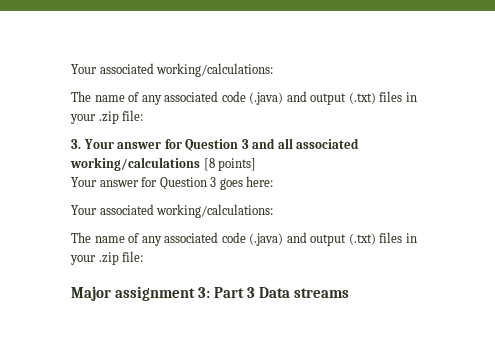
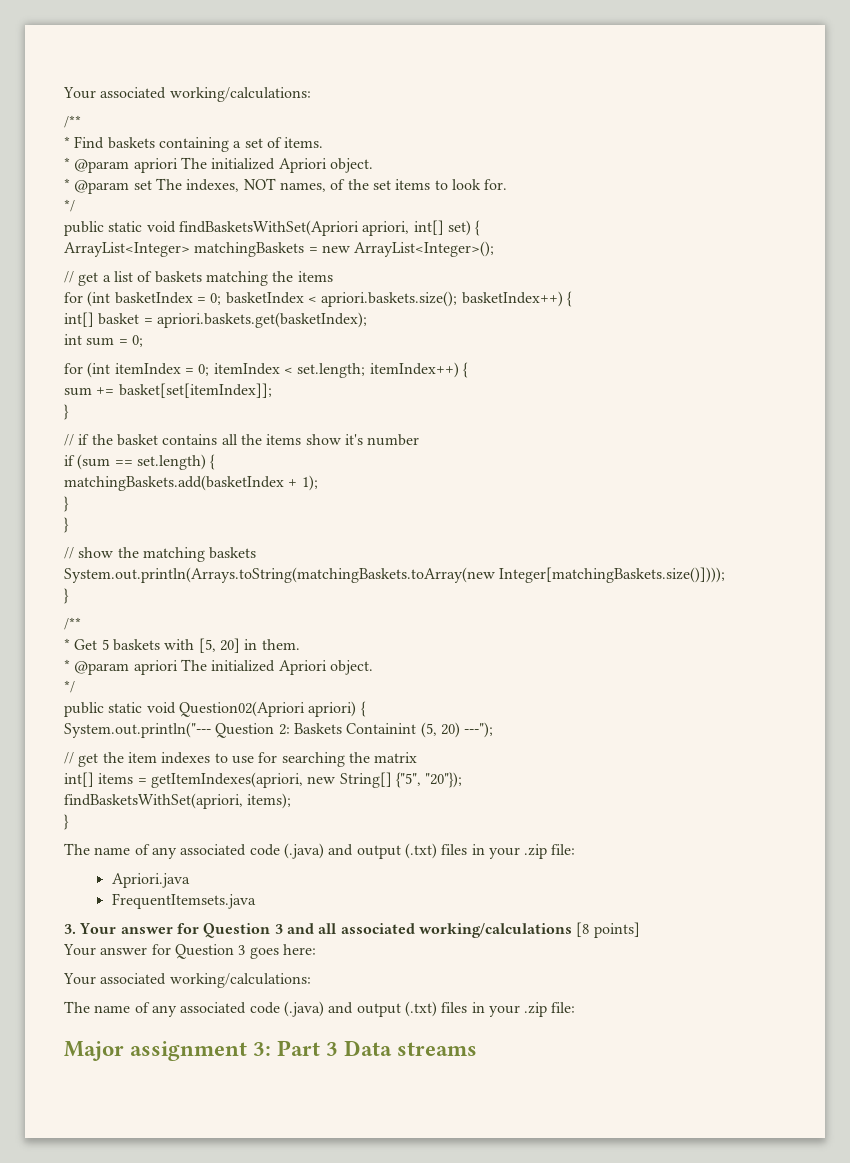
[71,63,274,77] Your associated working/calculations: -> [63,87,311,102] [64,115,81,128] [64,136,324,152] [64,157,373,173] [64,178,508,194] [64,199,75,212] [64,220,481,236] [64,241,495,257] [64,271,333,286] [64,291,572,307] [64,312,367,328] [64,334,143,347] [64,362,468,378] [64,383,272,398] [64,404,69,420] [64,434,420,446] [64,454,216,470] [64,475,318,491] [64,496,69,512] [64,517,69,533] [64,547,257,562] [64,567,726,583] [64,588,69,604] [64,617,81,630] [64,638,300,653] [64,659,373,675] [64,680,75,693] [64,701,366,717] [64,722,494,738] [64,752,418,767] [64,772,463,788] [64,793,292,809] [64,814,69,830] Your associated working/calculations: // /** // * Find baskets containing a set of items. // * @param apriori The initialized Apriori object. // * @param set The indexes, NOT names, of the set items to look for. // */ // public static void findBasketsWithSet(Apriori apriori, int[] set) { // ArrayList<Integer> matchingBaskets = new ArrayList<Integer>(); // // get a list of baskets matching the items // for (int basketIndex = 0; basketIndex < apriori.baskets.size(); basketIndex++) { // int[] basket = apriori.baskets.get(basketIndex); // int sum = 0; // for (int itemIndex = 0; itemIndex < set.length; itemIndex++) { // sum += basket[set[itemIndex]]; // } // // if the basket contains all the items show it's number // if (sum == set.length) { // matchingBaskets.add(basketIndex + 1); // } // } // // show the matching baskets // System.out.println(Arrays.toString(matchingBaskets.toArray(new Integer[matchingBaskets.size()]))); // } // /** // * Get 5 baskets with [5, 20] in them. // * @param apriori The initialized Apriori object. // */ // public static void Question02(Apriori apriori) { // System.out.println("--- Question 2: Baskets Containint (5, 20) ---"); // // get the item indexes to use for searching the matrix // int[] items = getItemIndexes(apriori, new String[] {"5", "20"}); // findBasketsWithSet(apriori, items); // }
(144, 115) none -> [111,873,190,888] [111,893,256,909] // Apriori.java // FrequentItemsets.java

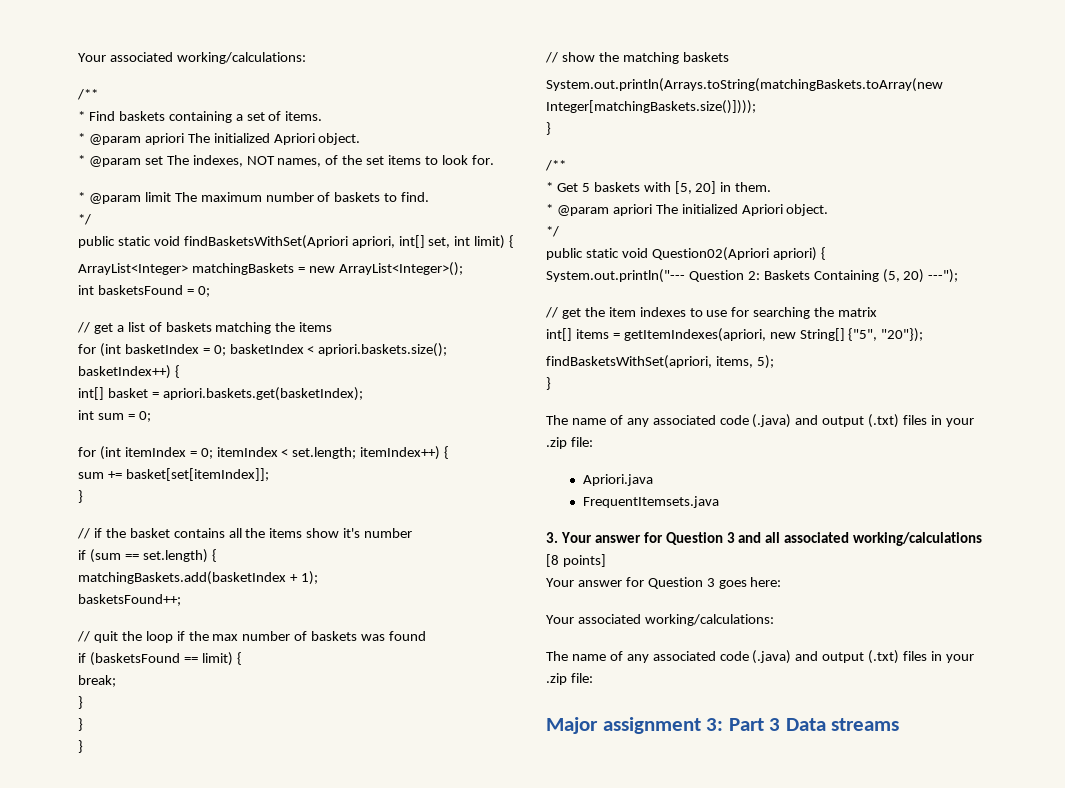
(508, 184) none -> [78,192,430,204] // * @param limit The maximum number of baskets to find.
[447,220,471,236] set) -> [428,235,506,249] set, int limit)
(495, 249) none -> [78,285,210,297] // int basketsFound = 0;
(318, 483) none -> [78,594,181,606] [77,631,427,643] [78,652,242,666] [78,675,116,687] [78,696,83,709] // basketsFound++; // // quit the loop if the max number of baskets was found // if (basketsFound == limit) { // break; // }
[346,723,417,734] Containint -> [813,270,879,282] Containing
[247,793,292,809] items); -> [715,355,774,369] items, 5);

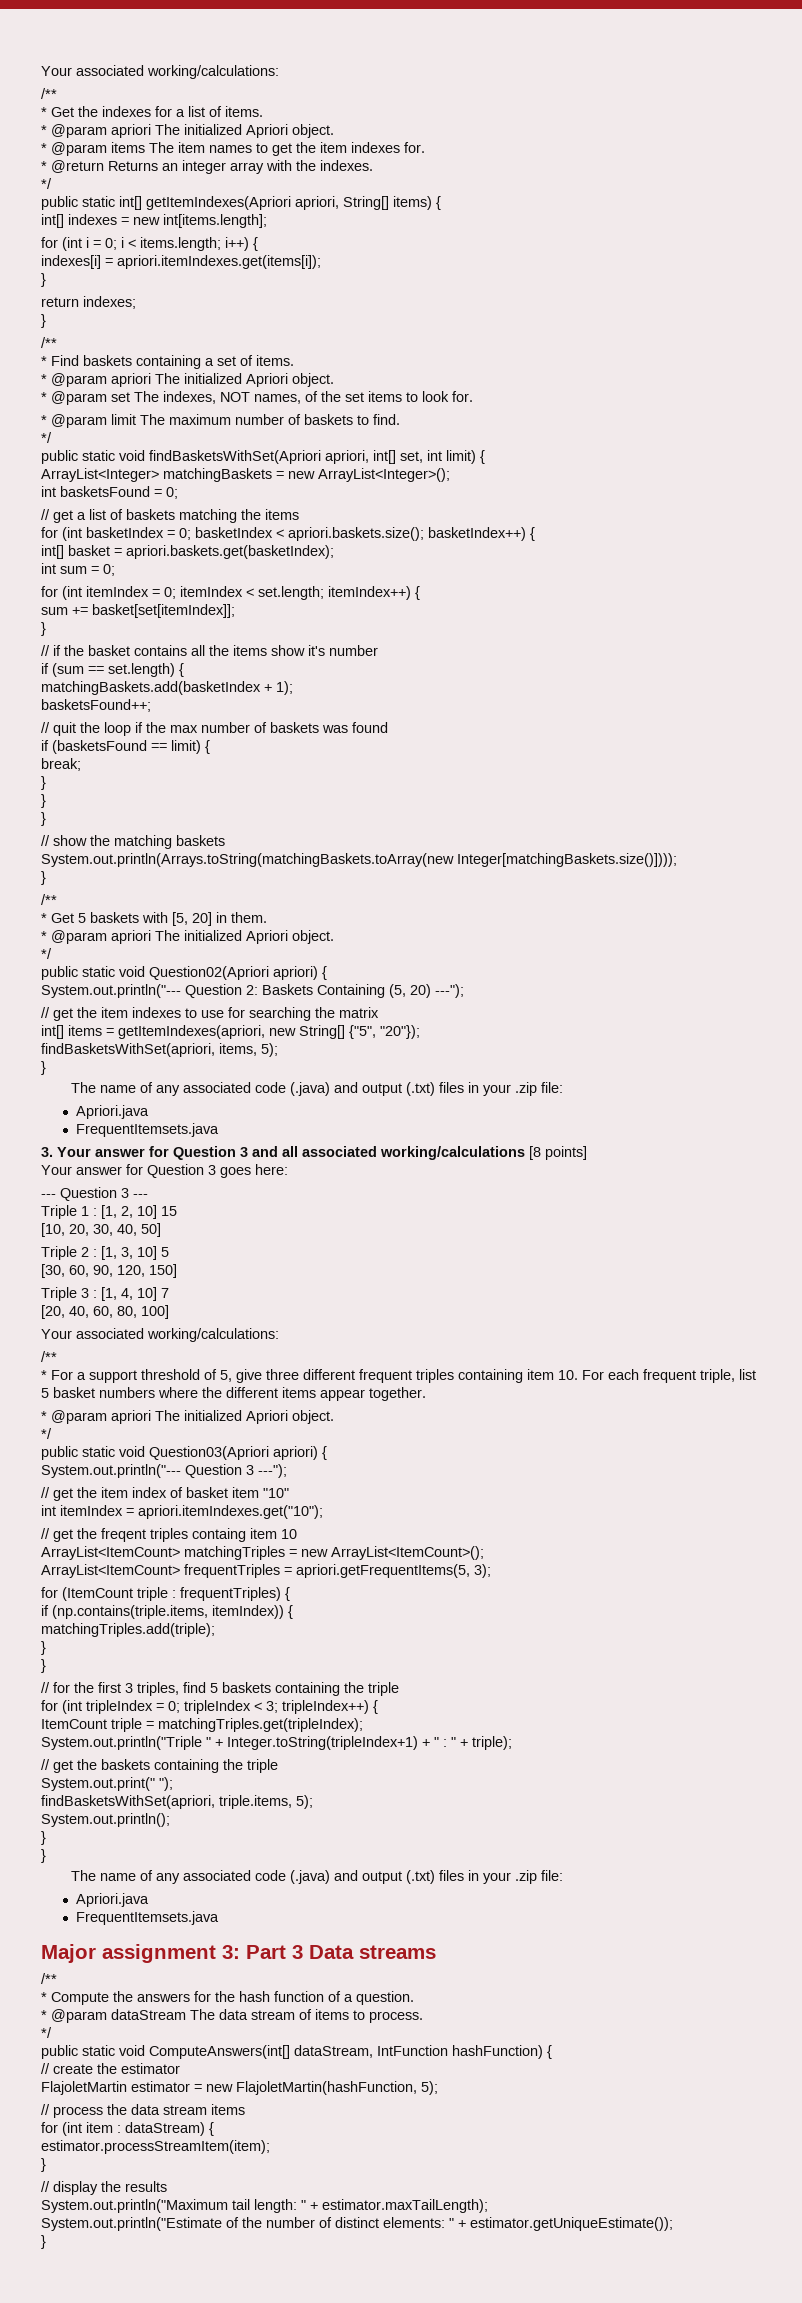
[78,52,306,64] [77,89,98,100] Your associated working/calculations: // /** -> [41,65,279,79] [41,88,57,99] [41,106,263,117] [41,124,334,138] [41,142,425,156] [41,160,373,174] [41,178,52,189] [41,196,441,210] [41,214,267,228] [41,237,258,251] [41,255,321,269] [41,273,46,287] [41,296,136,309] [41,314,46,328] [41,337,57,348] Your associated working/calculations: // /** // * Get the indexes for a list of items. // * @param apriori The initialized Apriori object. // * @param items The item names to get the item indexes for. // * @return Returns an integer array with the indexes. // */ // public static int[] getItemIndexes(Apriori apriori, String[] items) { // int[] indexes = new int[items.length]; // for (int i = 0; i < items.length; i++) { // indexes[i] = apriori.itemIndexes.get(items[i]); // } // return indexes; // } // /**
[546,614,774,626] Your associated working/calculations: -> [41,1187,148,1201] [41,1205,177,1219] [41,1223,161,1237] [41,1246,169,1260] [41,1264,177,1278] [41,1287,169,1301] [41,1305,169,1319] [41,1328,279,1342] [41,1351,57,1362] [41,1369,756,1383] [41,1387,426,1401] [41,1410,334,1424] [41,1428,52,1439] [41,1446,327,1460] [41,1464,287,1478] [41,1487,289,1501] [41,1505,323,1519] [41,1528,297,1542] [41,1546,484,1560] [41,1564,491,1578] [41,1587,290,1601] [41,1605,293,1619] [41,1623,215,1637] [41,1641,46,1655] [41,1659,46,1673] [41,1682,399,1696] [41,1700,378,1714] [41,1718,363,1732] [41,1736,512,1750] [41,1759,278,1773] [41,1777,173,1791] [41,1795,313,1809] [41,1813,170,1827] [41,1831,46,1845] [41,1849,46,1863] --- Question 3 --- // Triple 1 : [1, 2, 10] 15 // [10, 20, 30, 40, 50] // Triple 2 : [1, 3, 10] 5 // [30, 60, 90, 120, 150] // Triple 3 : [1, 4, 10] 7 // [20, 40, 60, 80, 100] // Your associated working/calculations: // /** // * For a support threshold of 5, give three different frequent triples containing item 10. For each frequent triple, list 5 basket numbers where the different items appear together. // * @param apriori The initialized Apriori object. // */ // public static void Question03(Apriori apriori) { // System.out.println("--- Question 3 ---"); // // get the item index of basket item "10" // int itemIndex = apriori.itemIndexes.get("10"); // // get the freqent triples containg item 10 // ArrayList<ItemCount> matchingTriples = new ArrayList<ItemCount>(); // ArrayList<ItemCount> frequentTriples = apriori.getFrequentItems(5, 3); // for (ItemCount triple : frequentTriples) { // if (np.contains(triple.items, itemIndex)) { // matchingTriples.add(triple); // } // } // // for the first 3 triples, find 5 baskets containing the triple // for (int tripleIndex = 0; tripleIndex < 3; tripleIndex++) { // ItemCount triple = matchingTriples.get(tripleIndex); // System.out.println("Triple " + Integer.toString(tripleIndex+1) + " : " + triple); // // get the baskets containing the triple // System.out.print(" "); // findBasketsWithSet(apriori, triple.items, 5); // System.out.println(); // } // }
(593, 678) none -> [76,1893,150,1907] [76,1911,220,1925] // Apriori.java // FrequentItemsets.java
(900, 724) none -> [41,1973,57,1984] [41,1991,414,2005] [41,2009,423,2023] [41,2027,52,2038] [41,2045,552,2059] [41,2063,180,2074] [41,2081,438,2095] [41,2104,245,2118] [41,2122,214,2136] [41,2140,270,2154] [41,2158,46,2172] [41,2181,167,2195] [41,2199,488,2213] [41,2217,673,2231] [41,2235,46,2249] // /** // * Compute the answers for the hash function of a question. // * @param dataStream The data stream of items to process. // */ // public static void ComputeAnswers(int[] dataStream, IntFunction hashFunction) { // // create the estimator // FlajoletMartin estimator = new FlajoletMartin(hashFunction, 5); // // process the data stream items // for (int item : dataStream) { // estimator.processStreamItem(item); // } // // display the results // System.out.println("Maximum tail length: " + estimator.maxTailLength); // System.out.println("Estimate of the number of distinct elements: " + estimator.getUniqueEstimate()); // }

